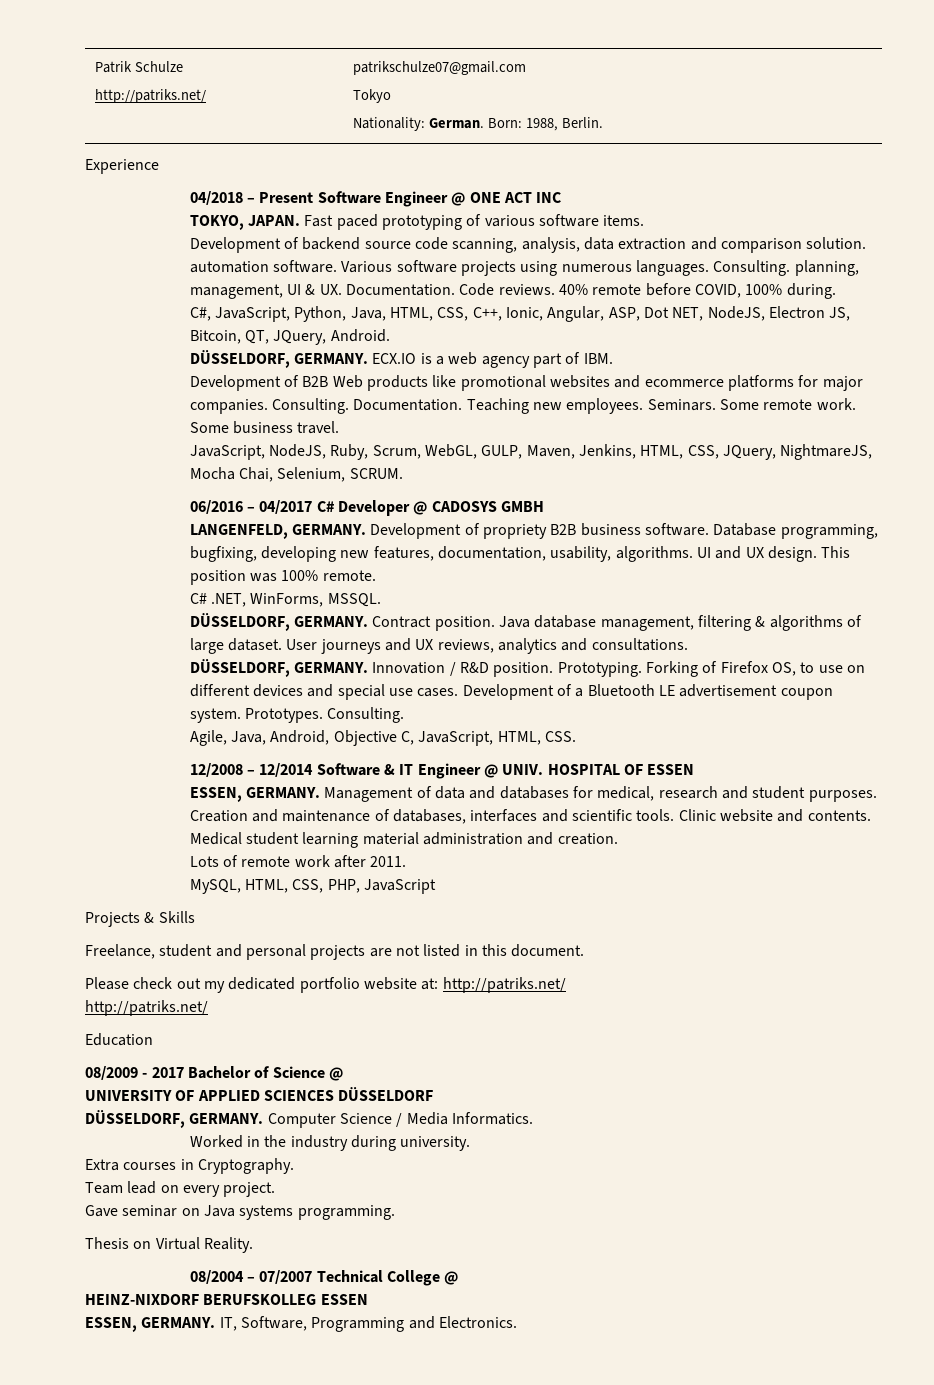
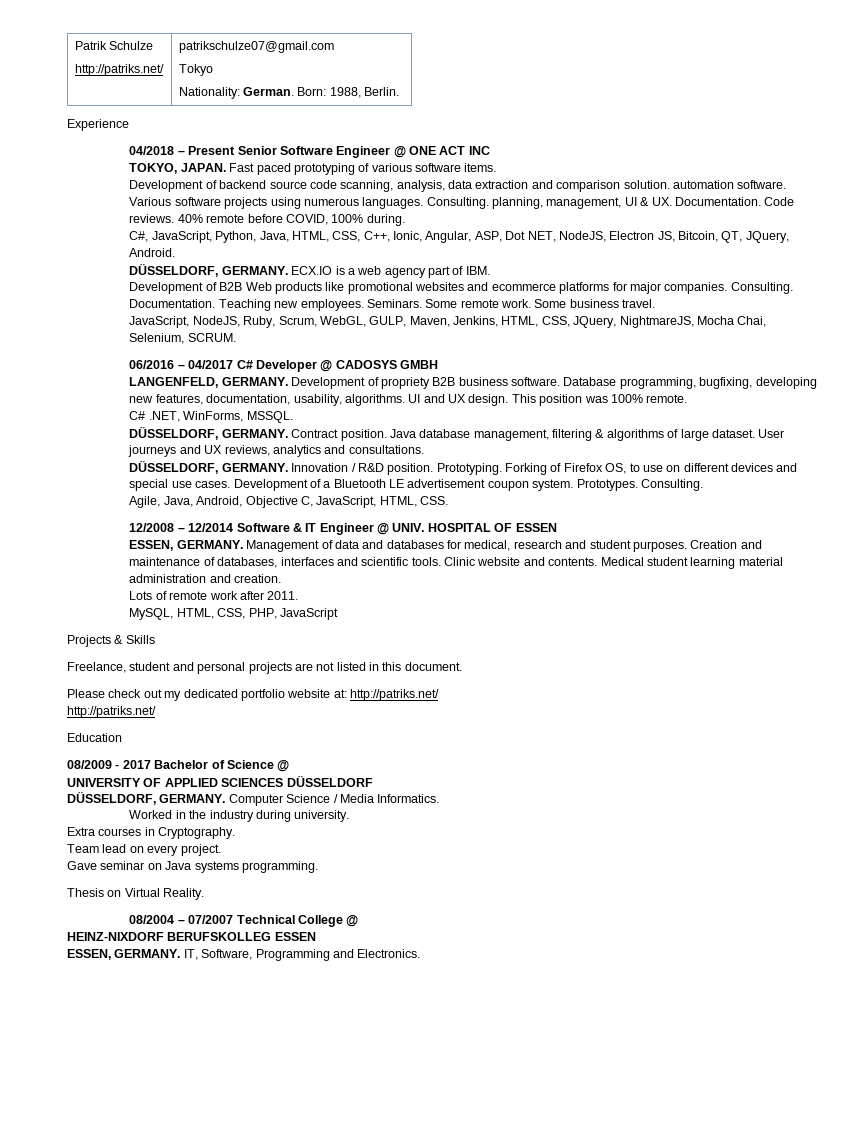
(314, 197) none -> [237,146,277,155] Senior

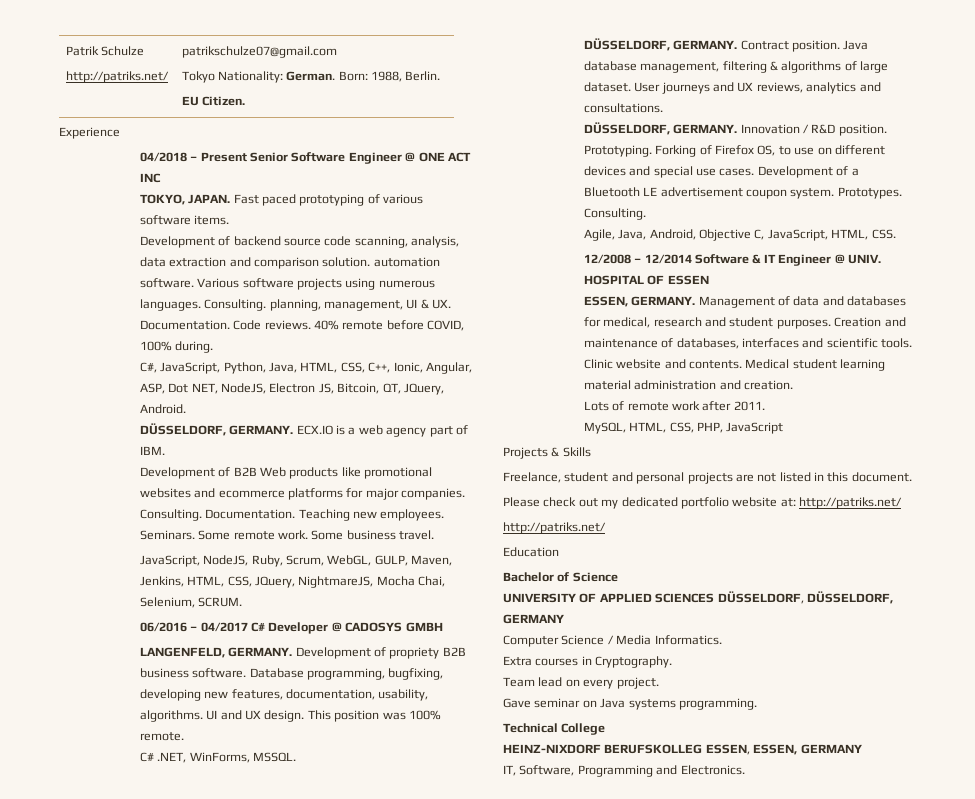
(213, 70) // -> (215, 77) none
(400, 91) none -> [181,96,245,106] // EU Citizen.
[67,760,151,769] 08/2009 - 2017 -> (559, 552) none
[277,760,290,772] @ -> (618, 577) none
[286,775,373,787] [67,791,226,805] DÜSSELDORF // DÜSSELDORF, GERMANY. -> [717,591,893,604] [503,614,564,624] DÜSSELDORF, DÜSSELDORF, GERMANY //
[129,810,350,822] // Worked in the industry during university. -> (722, 640) none
[67,888,205,900] [129,915,234,924] Thesis on Virtual Reality. // 08/2004 – 07/2007 -> (757, 704) none
[346,915,359,927] @ -> (606, 729) none
[274,932,316,941] [67,949,181,960] ESSEN // ESSEN, GERMANY. -> [705,744,862,755] ESSEN, ESSEN, GERMANY //

